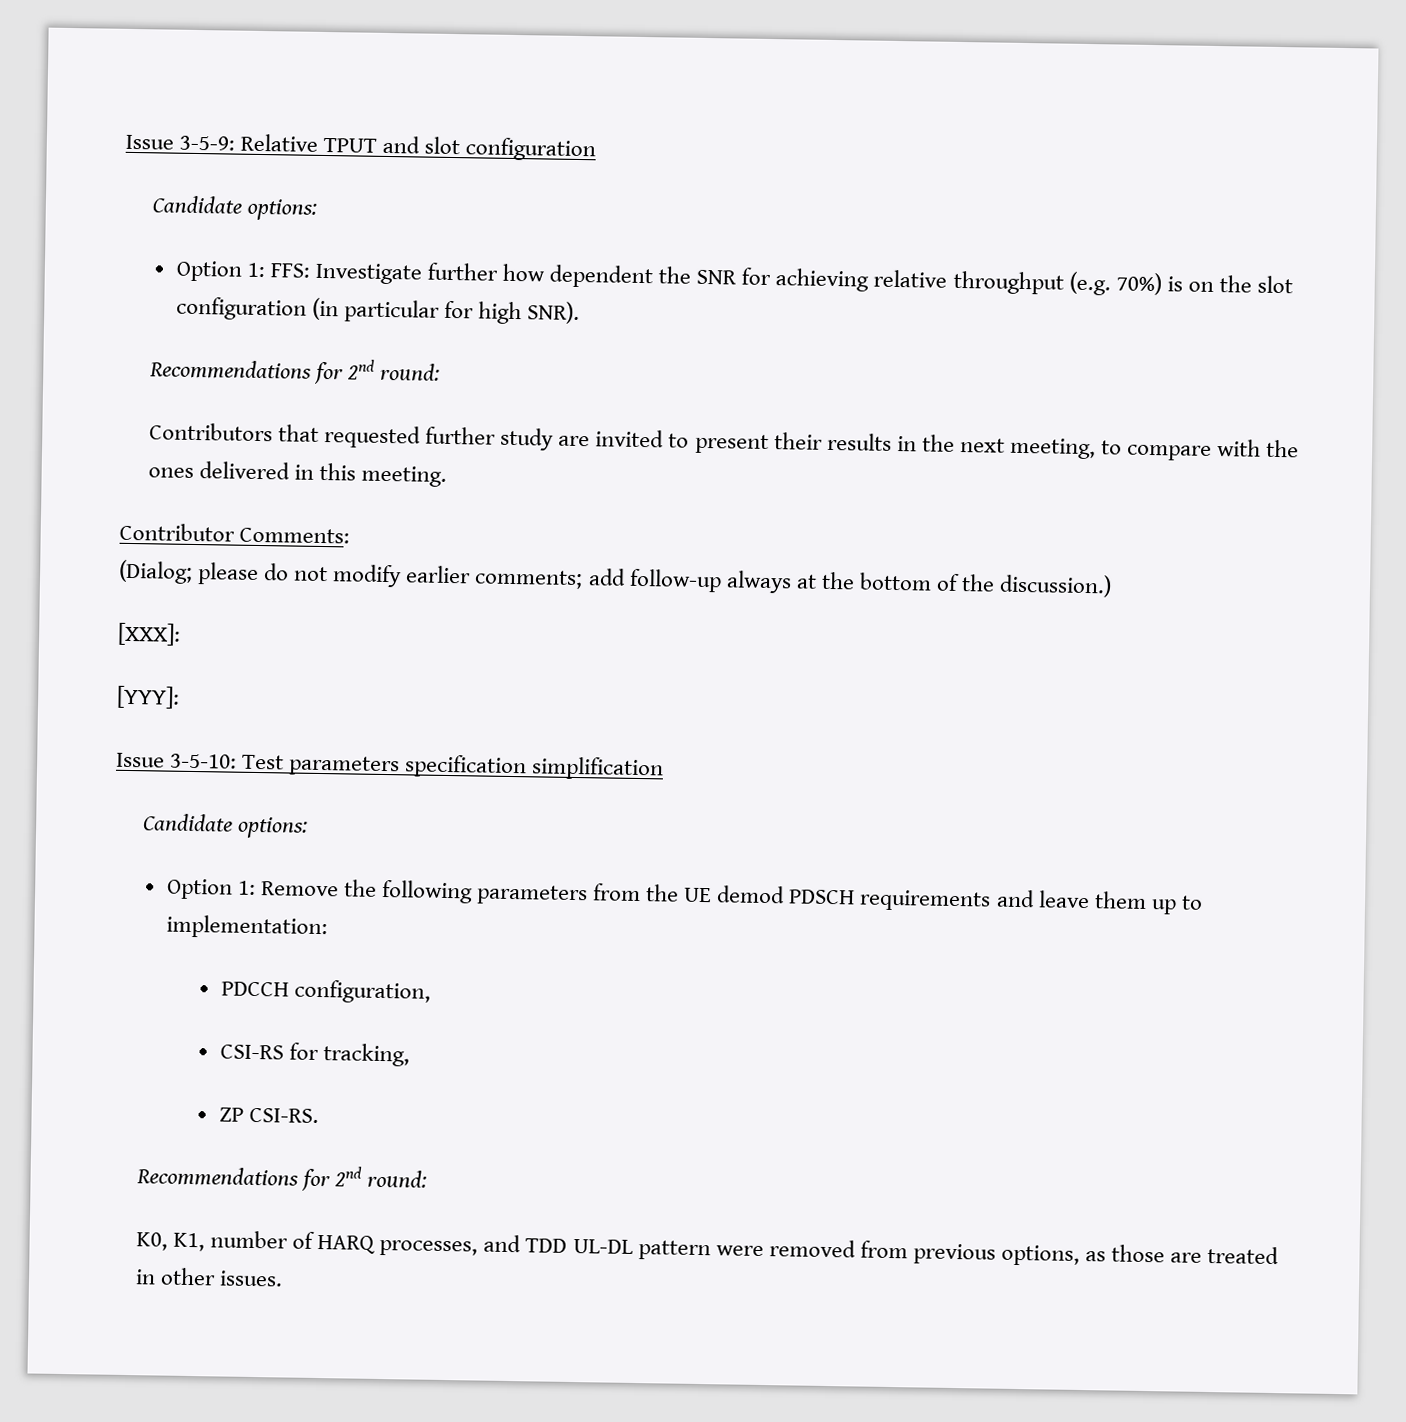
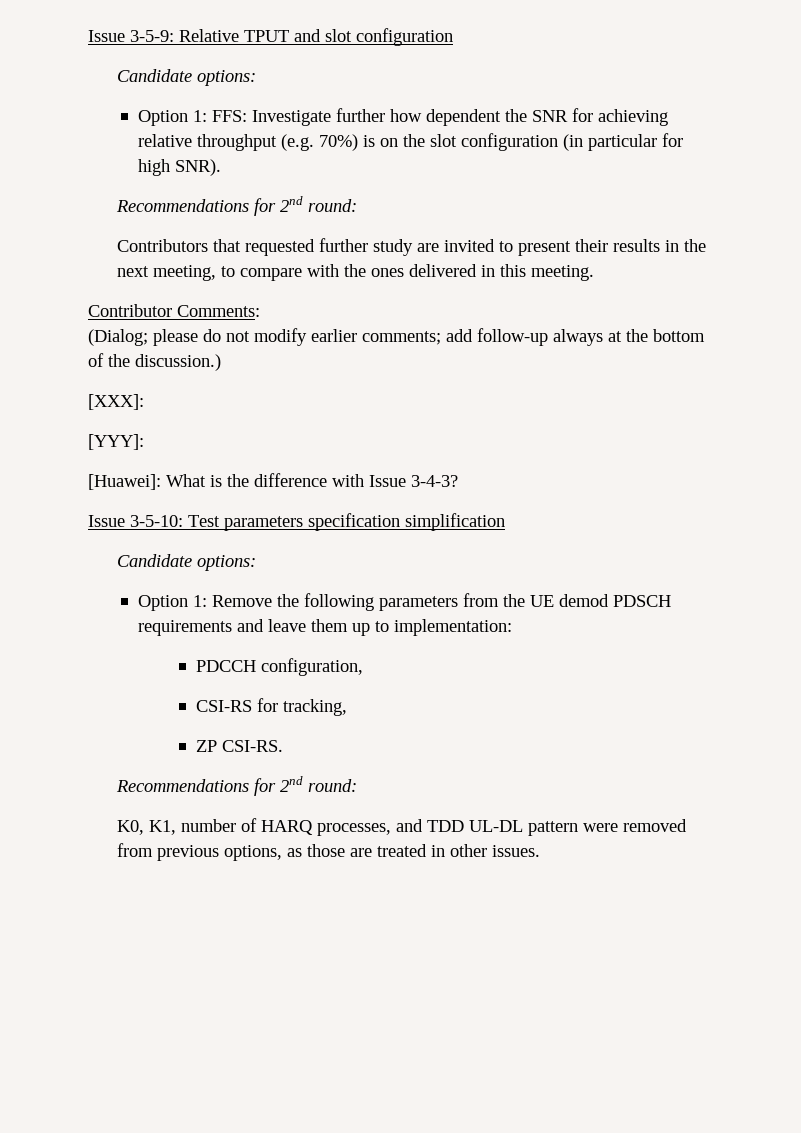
(180, 697) none -> [88,473,458,490] // [Huawei]: What is the difference with Issue 3-4-3?

